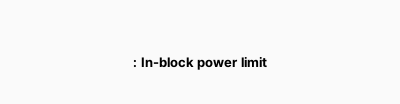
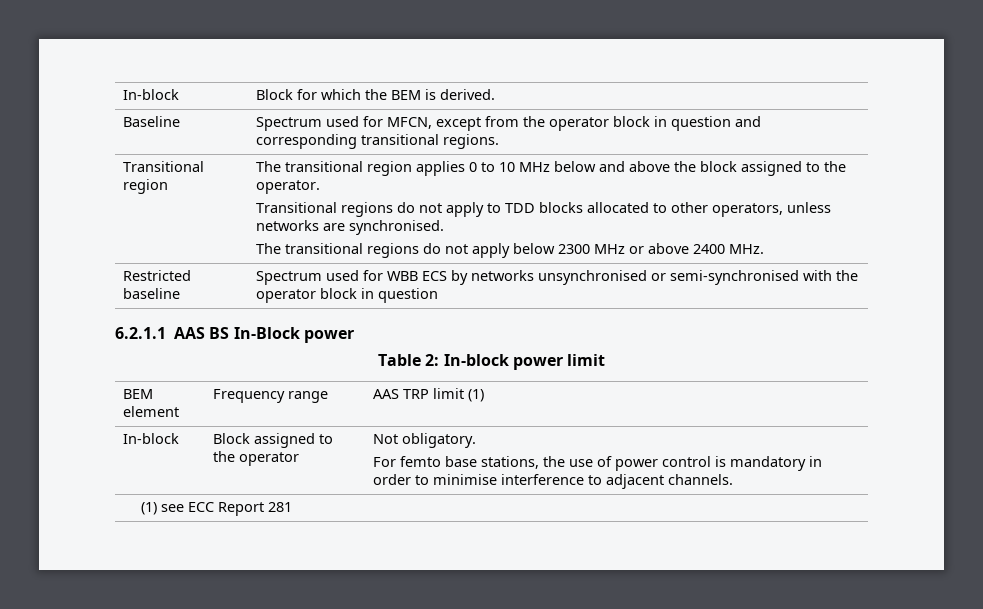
[133,56,267,70] : In-block power limit -> [123,89,180,100] [256,89,496,100] [123,116,181,127] [256,116,762,131] [256,134,500,149] [123,161,205,172] [123,179,169,194] [256,161,847,176] [256,180,321,194] [256,202,832,217] [256,220,445,235] [256,243,765,258] [123,270,192,281] [123,288,181,299] [256,270,859,285] [256,288,439,303] [115,327,354,343] [377,354,606,370] [123,389,154,399] [123,406,180,417] [213,389,329,403] [373,388,485,402] [123,433,180,444] [213,433,334,448] [213,451,300,466] [373,433,477,448] [373,456,823,471] [373,474,734,489] [141,502,293,516] In-block | Block for which the BEM is derived. // Baseline | Spectrum used for MFCN, except from the operator block in question and corresponding transitional regions. // Transitional region | The transitional region applies 0 to 10 MHz below and above the block assigned to the operator. // Transitional regions do not apply to TDD blocks allocated to other operators, unless networks are synchronised. // The transitional regions do not apply below 2300 MHz or above 2400 MHz. // Restricted baseline | Spectrum used for WBB ECS by networks unsynchronised or semi-synchronised with the operator block in question // 6.2.1.1 AAS BS In-Block power // Table 2: In-block power limit // BEM element | Frequency range | AAS TRP limit (1) // In-block | Block assigned to the operator | Not obligatory. // For femto base stations, the use of power control is mandatory in order to minimise interference to adjacent channels. // (1) see ECC Report 281

